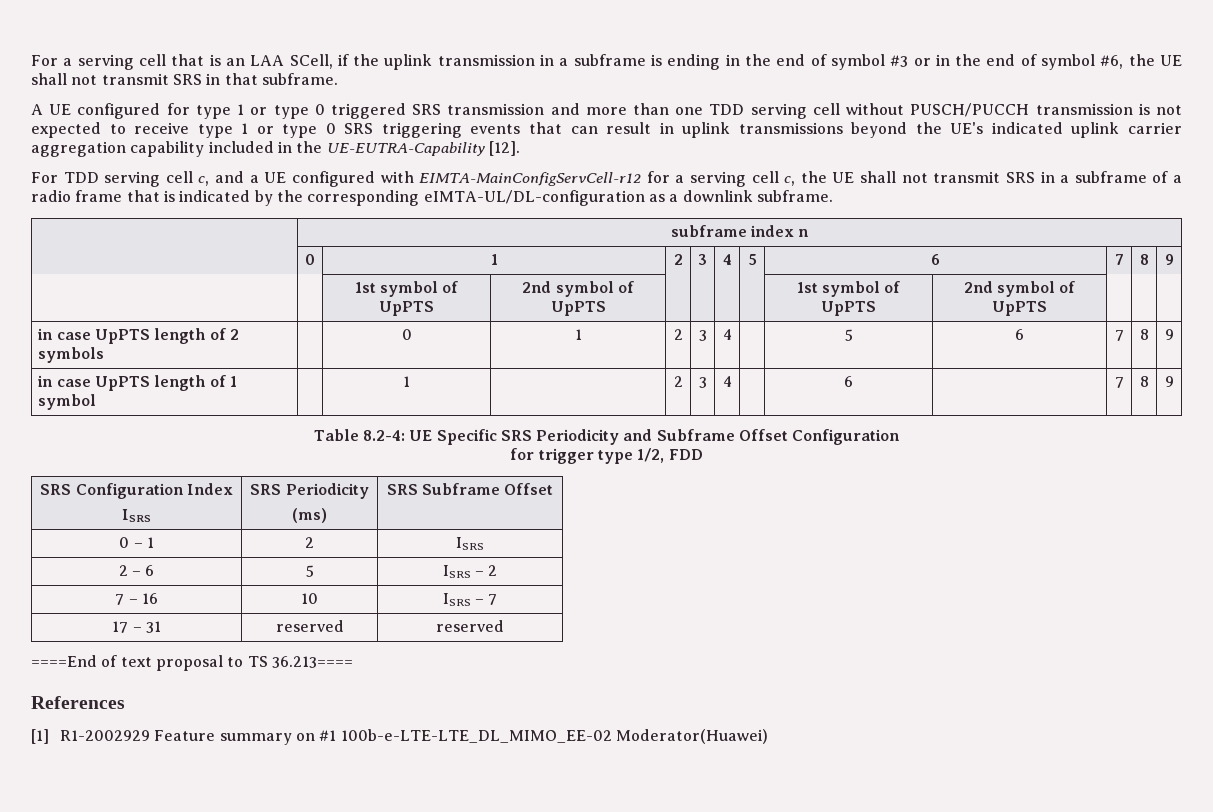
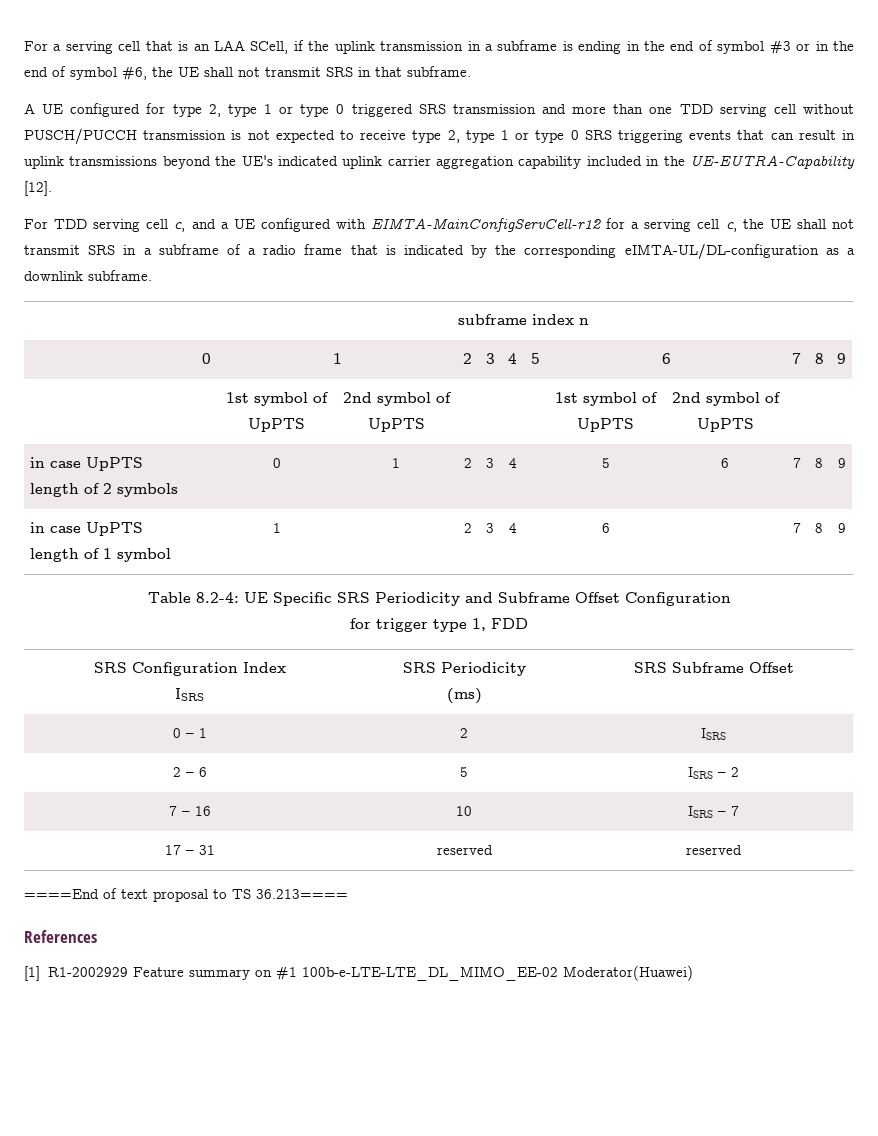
(231, 112) none -> [208,104,257,117] 2, type
(233, 131) none -> [447,130,495,143] 2, type
[637,448,665,463] 1/2, -> [472,618,486,631] 1,

